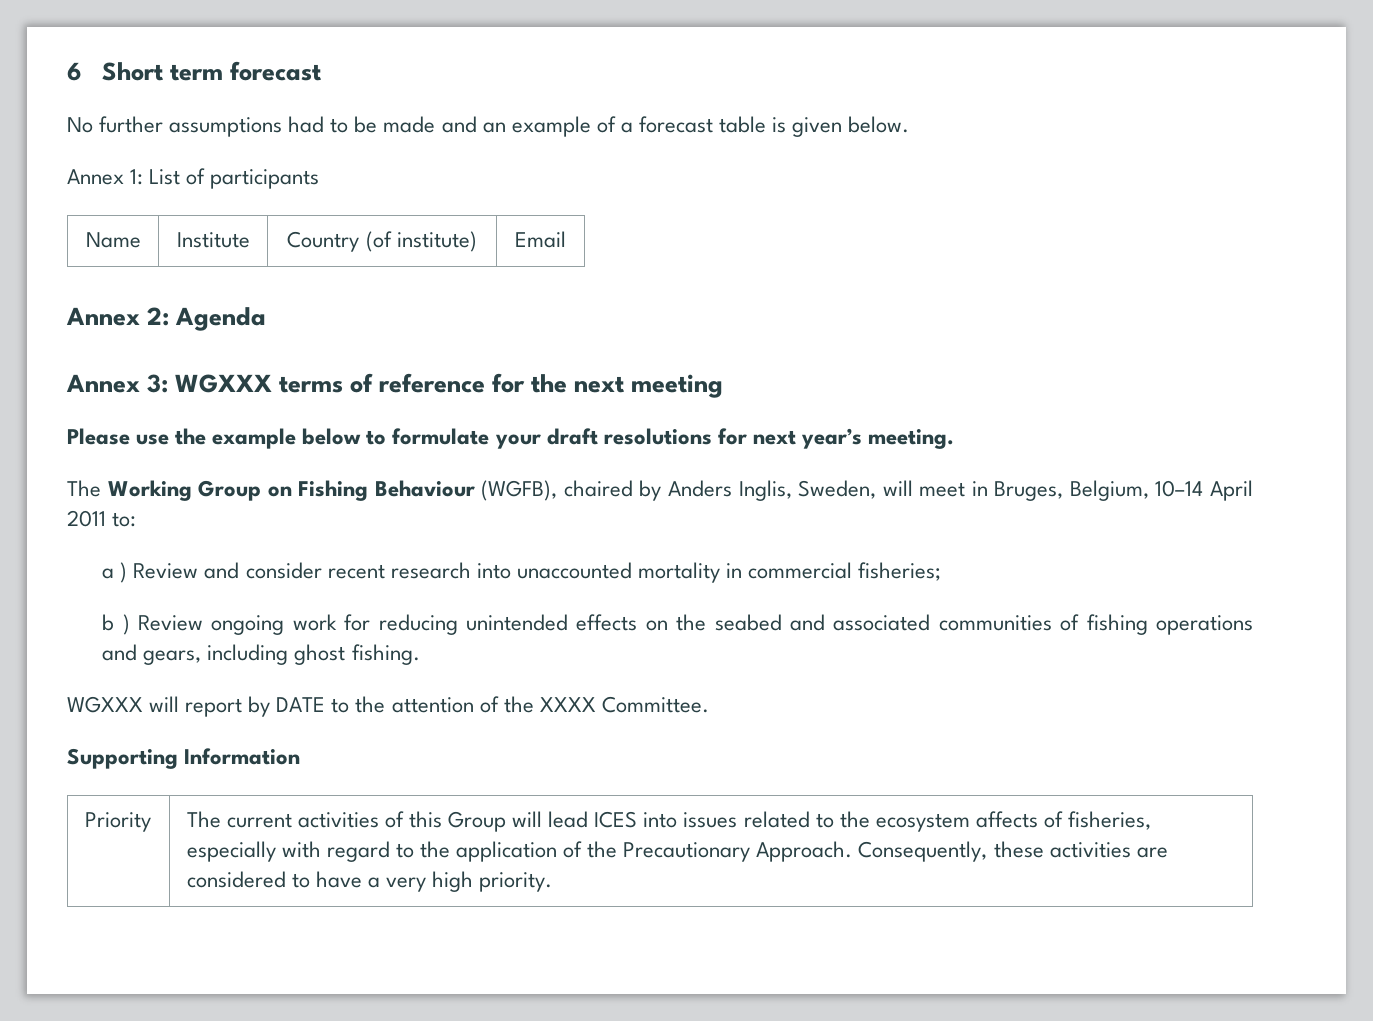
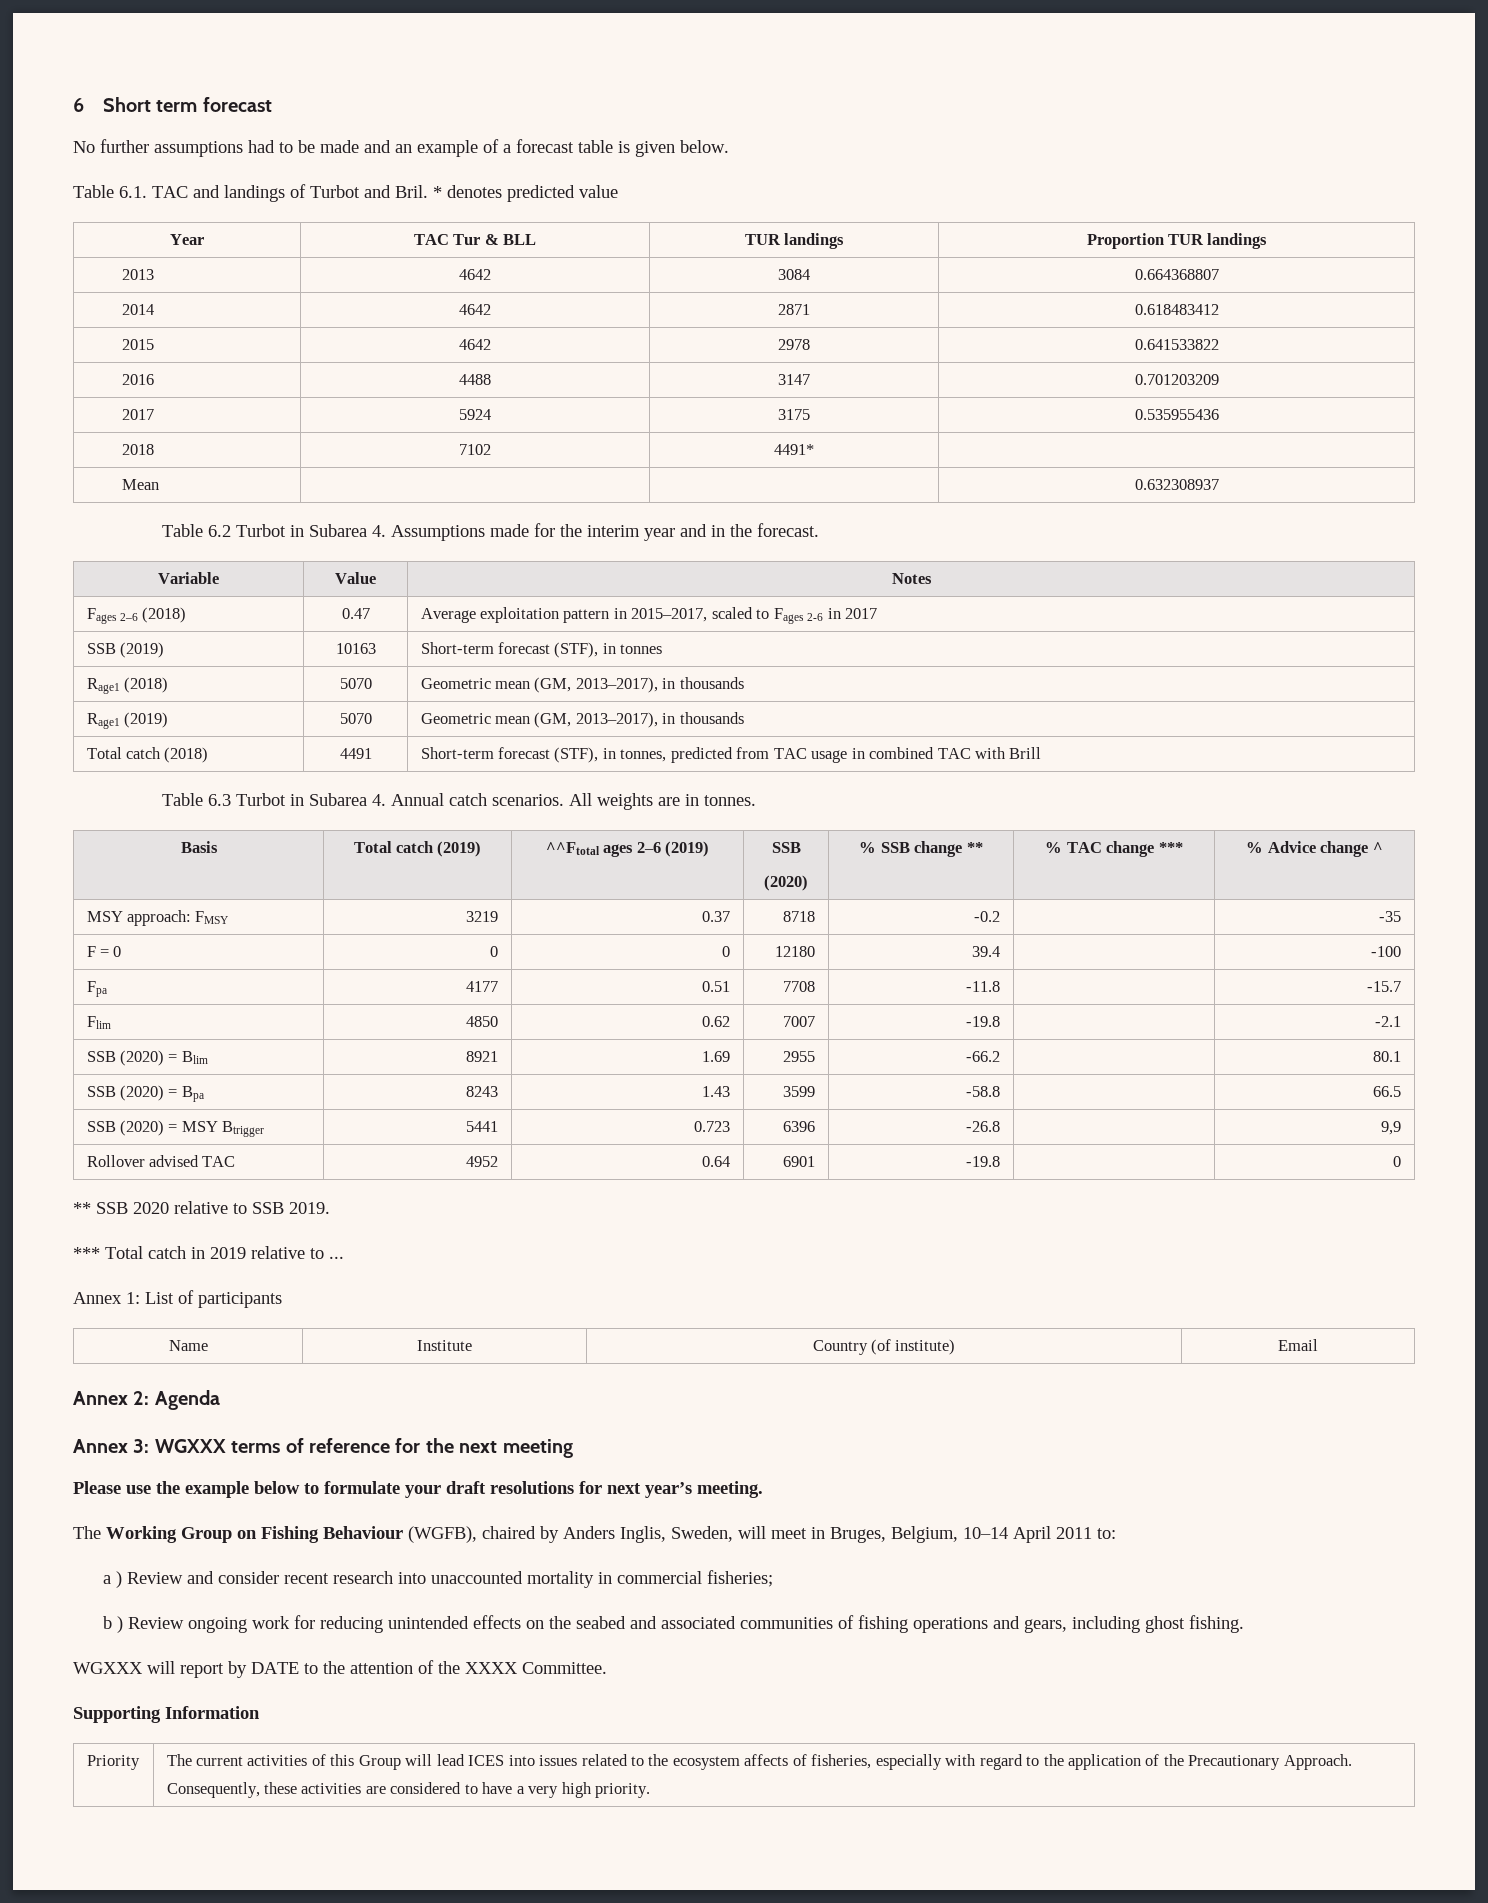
(910, 124) none -> [73,184,618,202] [170,234,204,245] [413,234,537,245] [744,233,845,249] [1086,233,1268,249] [122,269,155,280] [459,269,491,280] [778,269,810,280] [1134,269,1219,280] [122,304,155,315] [459,304,491,315] [778,304,810,315] [1134,304,1219,315] [122,339,155,350] [459,339,491,350] [778,339,810,350] [1134,339,1219,350] [122,374,155,385] [459,374,491,385] [778,374,810,385] [1134,374,1219,385] [122,409,155,420] [459,409,491,420] [778,409,810,420] [1134,409,1219,420] [122,444,155,455] [459,444,491,455] [774,444,814,455] [122,479,160,490] [1134,479,1219,490] [162,523,820,541] [158,572,219,584] [335,572,376,584] [891,573,932,584] [86,607,187,624] [341,608,370,619] [420,607,878,624] [86,642,164,658] [335,643,376,654] [420,642,663,658] [86,677,168,694] [339,678,372,689] [420,677,744,693] [86,712,168,729] [339,713,372,724] [420,712,744,728] [86,747,209,763] [339,748,372,759] [420,747,1042,763] [162,793,757,810] [180,841,218,853] [353,841,482,857] [545,841,710,857] [771,842,801,853] [764,875,808,891] [859,841,983,857] [1045,841,1183,857] [1246,841,1383,857] [86,910,230,926] [466,911,499,922] [702,911,731,922] [783,911,816,922] [974,911,1001,922] [1379,911,1402,922] [86,946,122,957] [490,946,499,957] [722,946,731,957] [775,946,816,957] [972,946,1001,957] [1371,946,1402,957] [86,981,107,997] [466,981,499,992] [702,981,731,992] [783,981,816,992] [966,981,1001,992] [1367,981,1402,992] [86,1016,111,1029] [466,1016,499,1027] [702,1016,731,1027] [783,1016,816,1027] [966,1016,1001,1027] [1375,1016,1402,1027] [86,1050,208,1066] [466,1051,499,1062] [702,1051,731,1062] [783,1051,816,1062] [966,1051,1001,1062] [1373,1051,1402,1062] [86,1085,204,1102] [466,1086,499,1097] [702,1086,731,1097] [783,1086,816,1097] [966,1086,1001,1097] [1373,1086,1402,1097] [86,1120,265,1137] [466,1121,499,1132] [694,1121,731,1132] [783,1121,816,1132] [966,1121,1001,1132] [1381,1121,1402,1135] [86,1155,236,1167] [466,1156,499,1167] [702,1156,731,1167] [783,1156,816,1167] [966,1156,1001,1167] [1393,1156,1402,1167] [73,1201,330,1214] [73,1246,344,1259] // Table 6.1. TAC and landings of Turbot and Bril. * denotes predicted value // Year | TAC Tur & BLL | TUR landings | Proportion TUR landings // 2013 | 4642 | 3084 | 0.664368807 // 2014 | 4642 | 2871 | 0.618483412 // 2015 | 4642 | 2978 | 0.641533822 // 2016 | 4488 | 3147 | 0.701203209 // 2017 | 5924 | 3175 | 0.535955436 // 2018 | 7102 | 4491* | // Mean | | | 0.632308937 // Table 6.2 Turbot in Subarea 4. Assumptions made for the interim year and in the forecast. // Variable | Value | Notes // Fages 2–6 (2018) | 0.47 | Average exploitation pattern in 2015–2017, scaled to Fages 2-6 in 2017 // SSB (2019) | 10163 | Short-term forecast (STF), in tonnes // Rage1 (2018) | 5070 | Geometric mean (GM, 2013–2017), in thousands // Rage1 (2019) | 5070 | Geometric mean (GM, 2013–2017), in thousands // Total catch (2018) | 4491 | Short-term forecast (STF), in tonnes, predicted from TAC usage in combined TAC with Brill // Table 6.3 Turbot in Subarea 4. Annual catch scenarios. All weights are in tonnes. // Basis | Total catch (2019) | ^^Ftotal ages 2–6 (2019) | SSB // (2020) | % SSB change ** | % TAC change *** | % Advice change ^ // MSY approach: FMSY | 3219 | 0.37 | 8718 | -0.2 | | -35 // F = 0 | 0 | 0 | 12180 | 39.4 | | -100 // Fpa | 4177 | 0.51 | 7708 | -11.8 | | -15.7 // Flim | 4850 | 0.62 | 7007 | -19.8 | | -2.1 // SSB (2020) = Blim | 8921 | 1.69 | 2955 | -66.2 | | 80.1 // SSB (2020) = Bpa | 8243 | 1.43 | 3599 | -58.8 | | 66.5 // SSB (2020) = MSY Btrigger | 5441 | 0.723 | 6396 | -26.8 | | 9,9 // Rollover advised TAC | 4952 | 0.64 | 6901 | -19.8 | | 0 // ** SSB 2020 relative to SSB 2019. // *** Total catch in 2019 relative to ...

